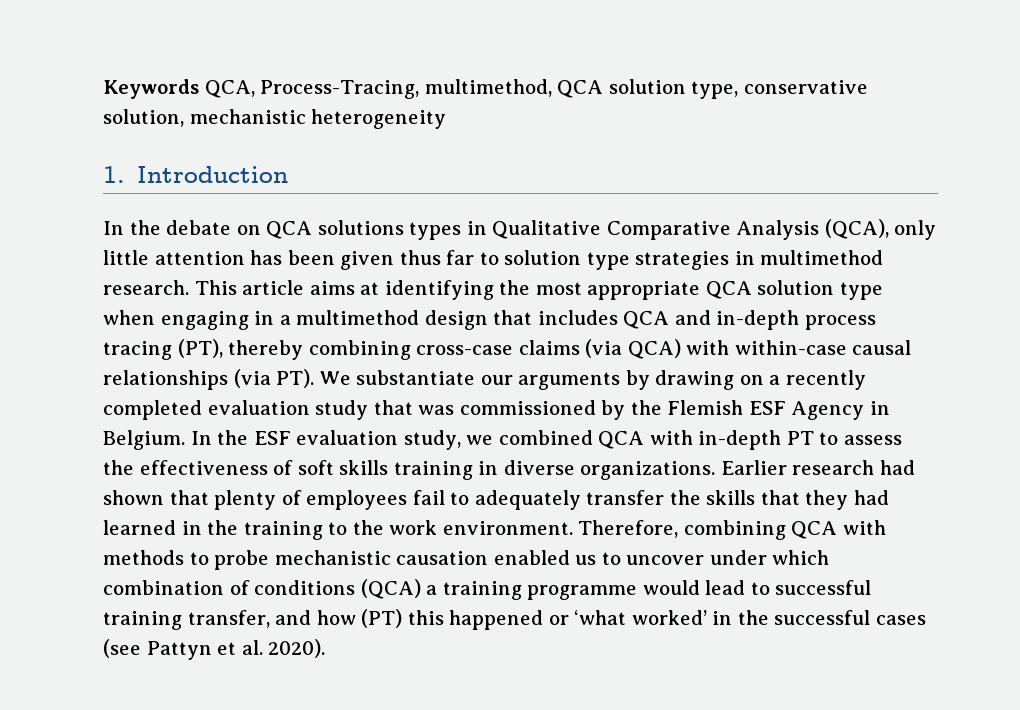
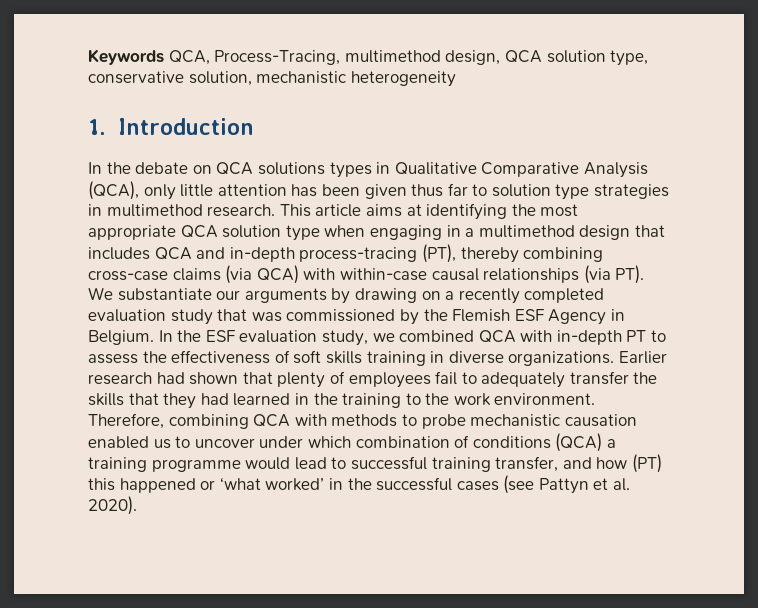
[424,79,552,97] multimethod, -> [344,50,501,65] multimethod design,
[804,315,876,330] [103,341,172,360] process tracing -> [299,247,418,262] process-tracing

